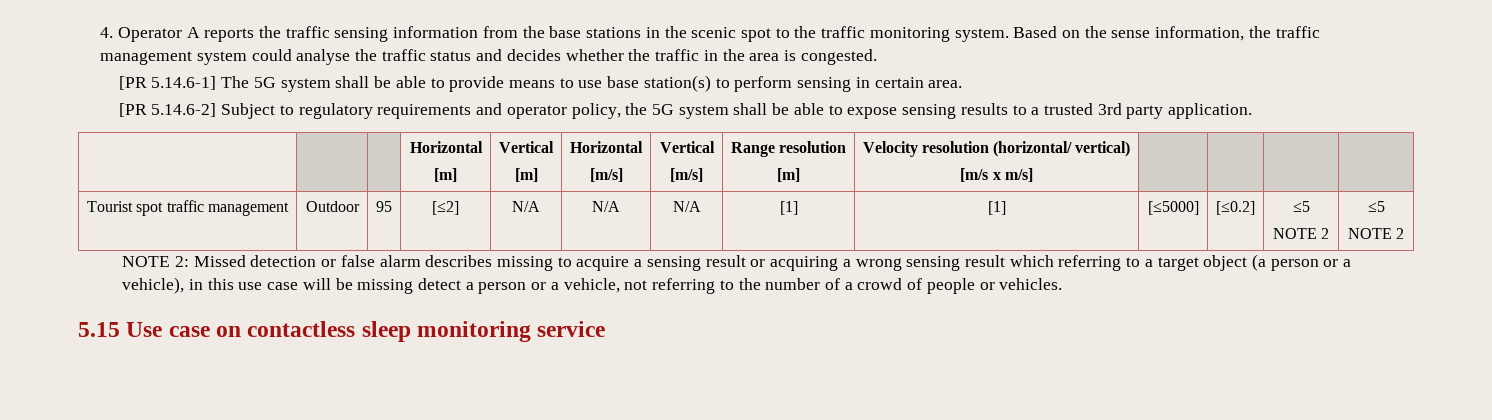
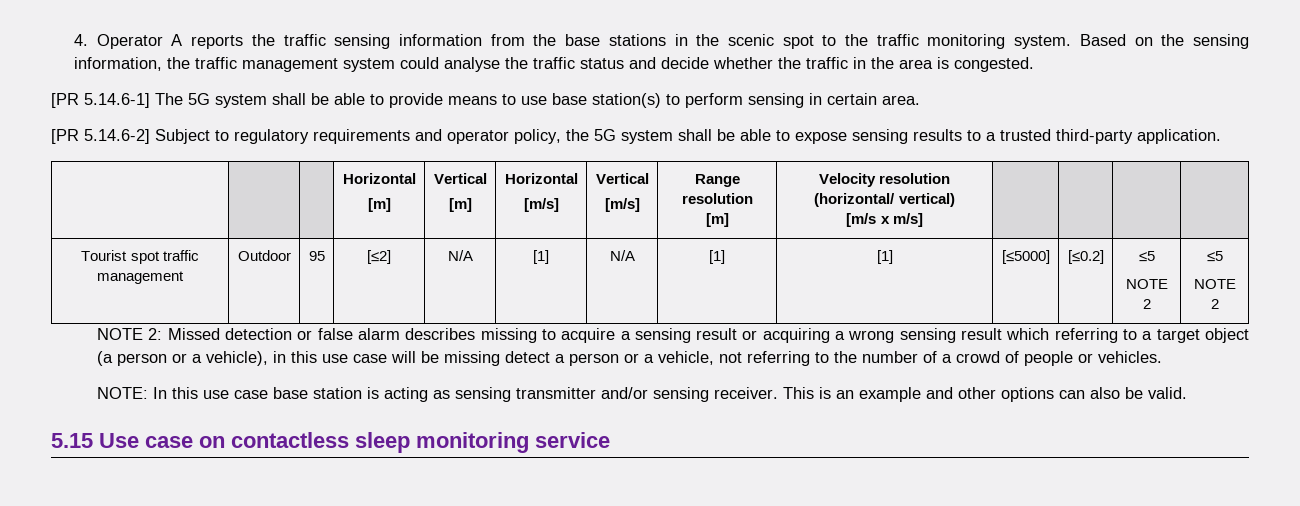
[1111,30,1151,38] sense -> [1193,34,1249,49] sensing
[506,49,561,61] decides -> [660,57,709,69] decide
[1097,103,1164,119] 3rd party -> [1056,129,1133,144] third-party
[592,201,620,212] N/A -> [533,250,549,264] [1]
(1063, 284) none -> [96,387,1187,402] // NOTE: In this use case base station is acting as sensing transmitter and/or sensing receiver. This is an example and other options can also be valid.

